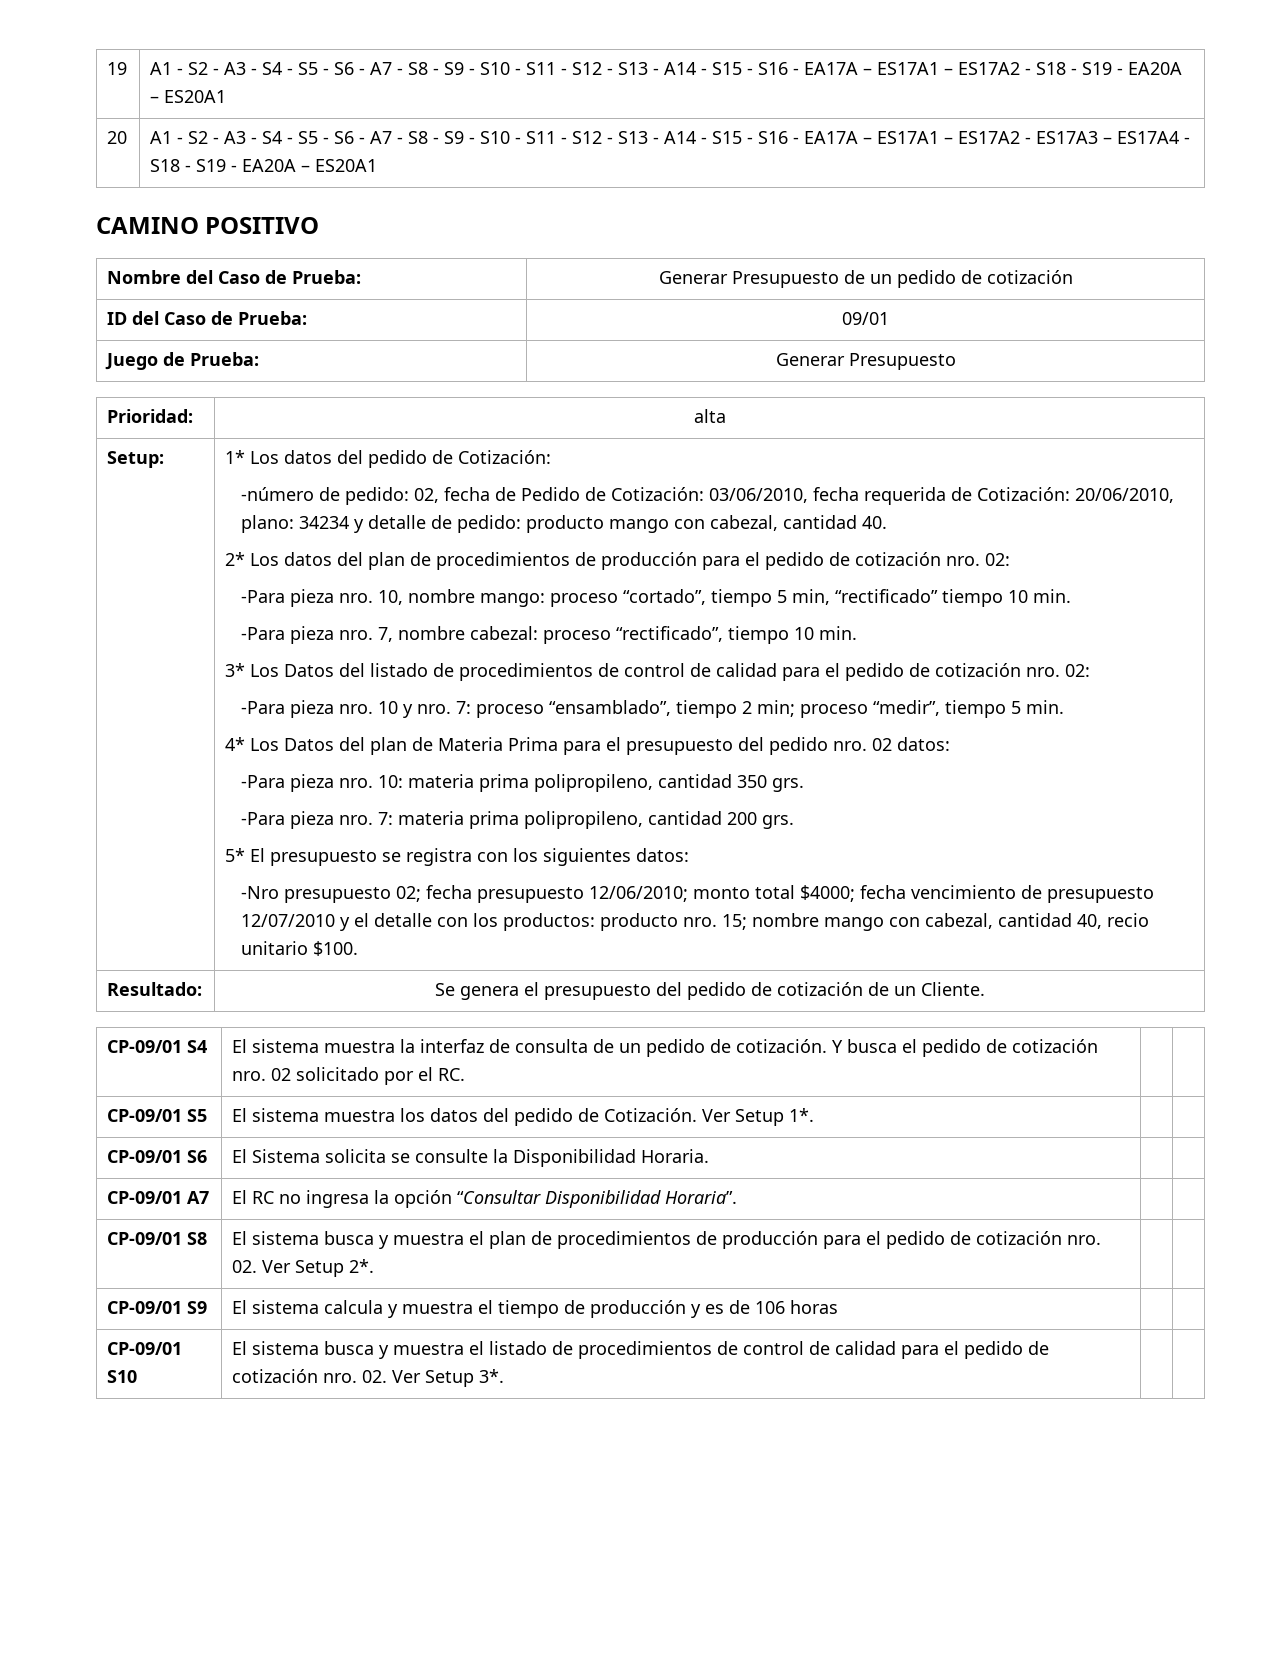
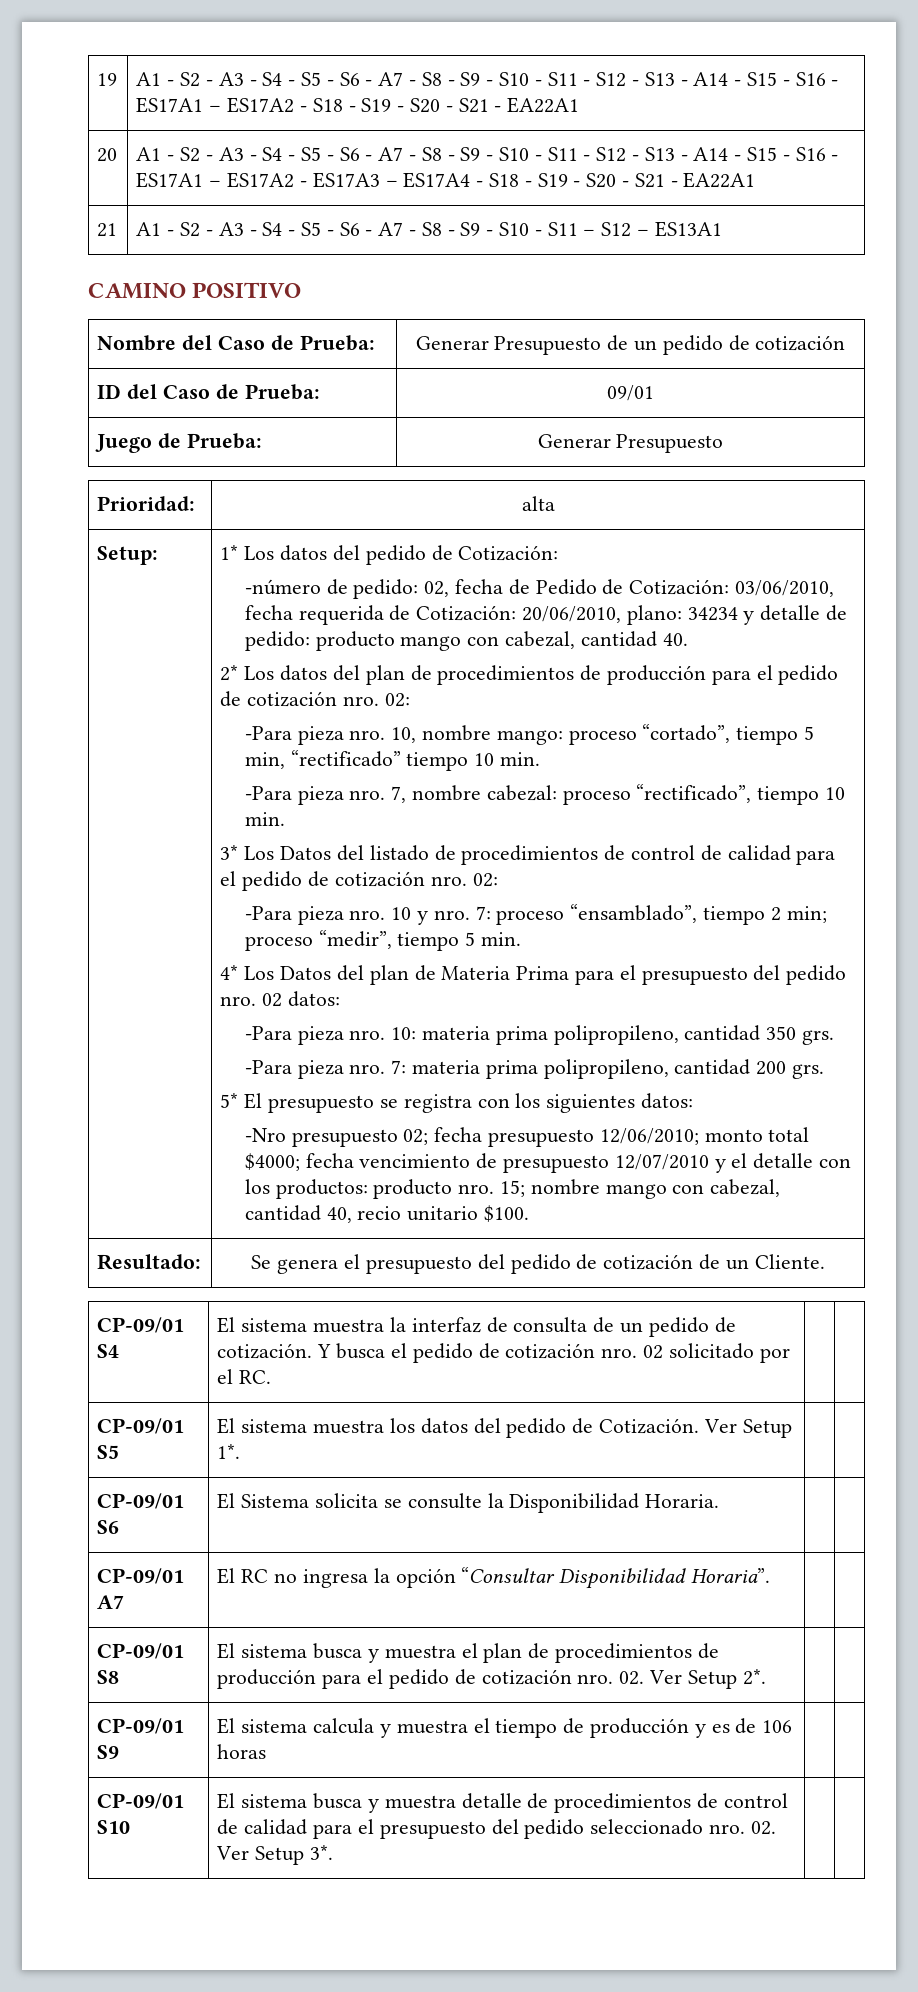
[804,62,873,75] EA17A – -> (839, 83) none
[1128,62,1183,75] [150,90,227,103] EA20A – ES20A1 -> [409,97,580,113] S20 - S21 - EA22A1
[804,131,873,144] EA17A – -> (839, 158) none
[242,159,378,172] EA20A – ES20A1 -> [586,172,756,188] [97,223,118,237] [136,221,722,237] S20 - S21 - EA22A1 // 21 | A1 - S2 - A3 - S4 - S5 - S6 - A7 - S8 - S9 - S10 - S11 – S12 – ES13A1
[469,1341,1050,1359] [232,1369,319,1383] el listado de procedimientos de control de calidad para el pedido de cotización -> [461,1793,788,1813] [217,1819,704,1839] detalle de procedimientos de control de calidad para el presupuesto del pedido seleccionado

